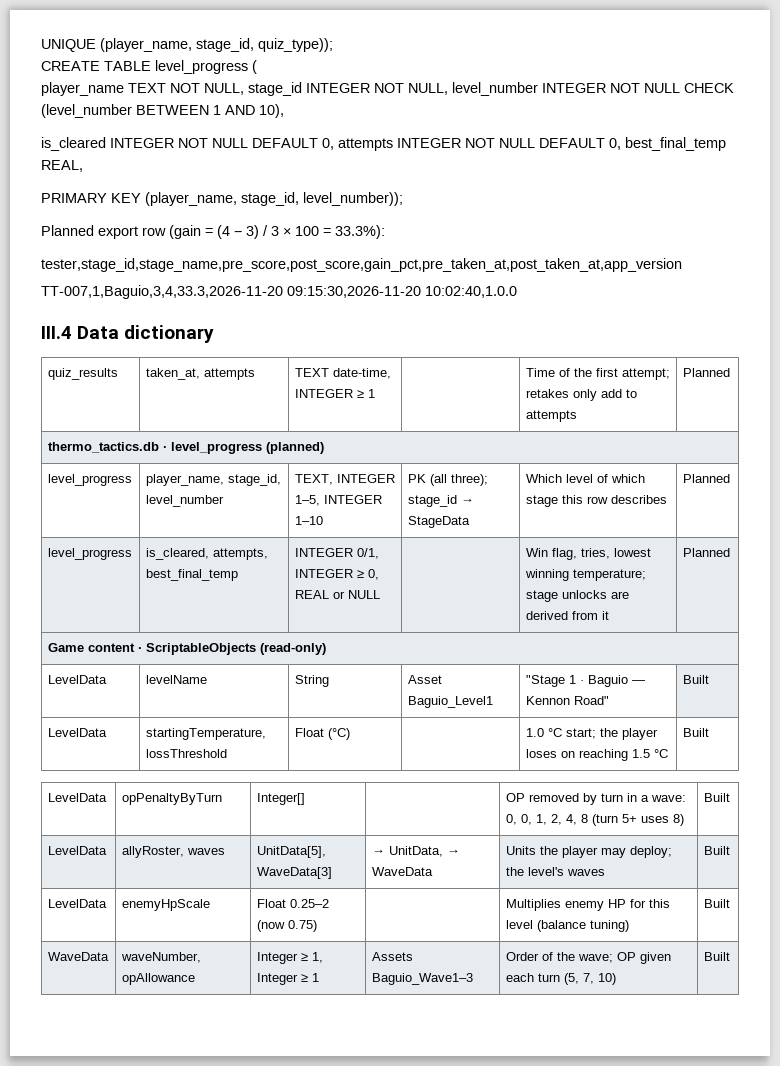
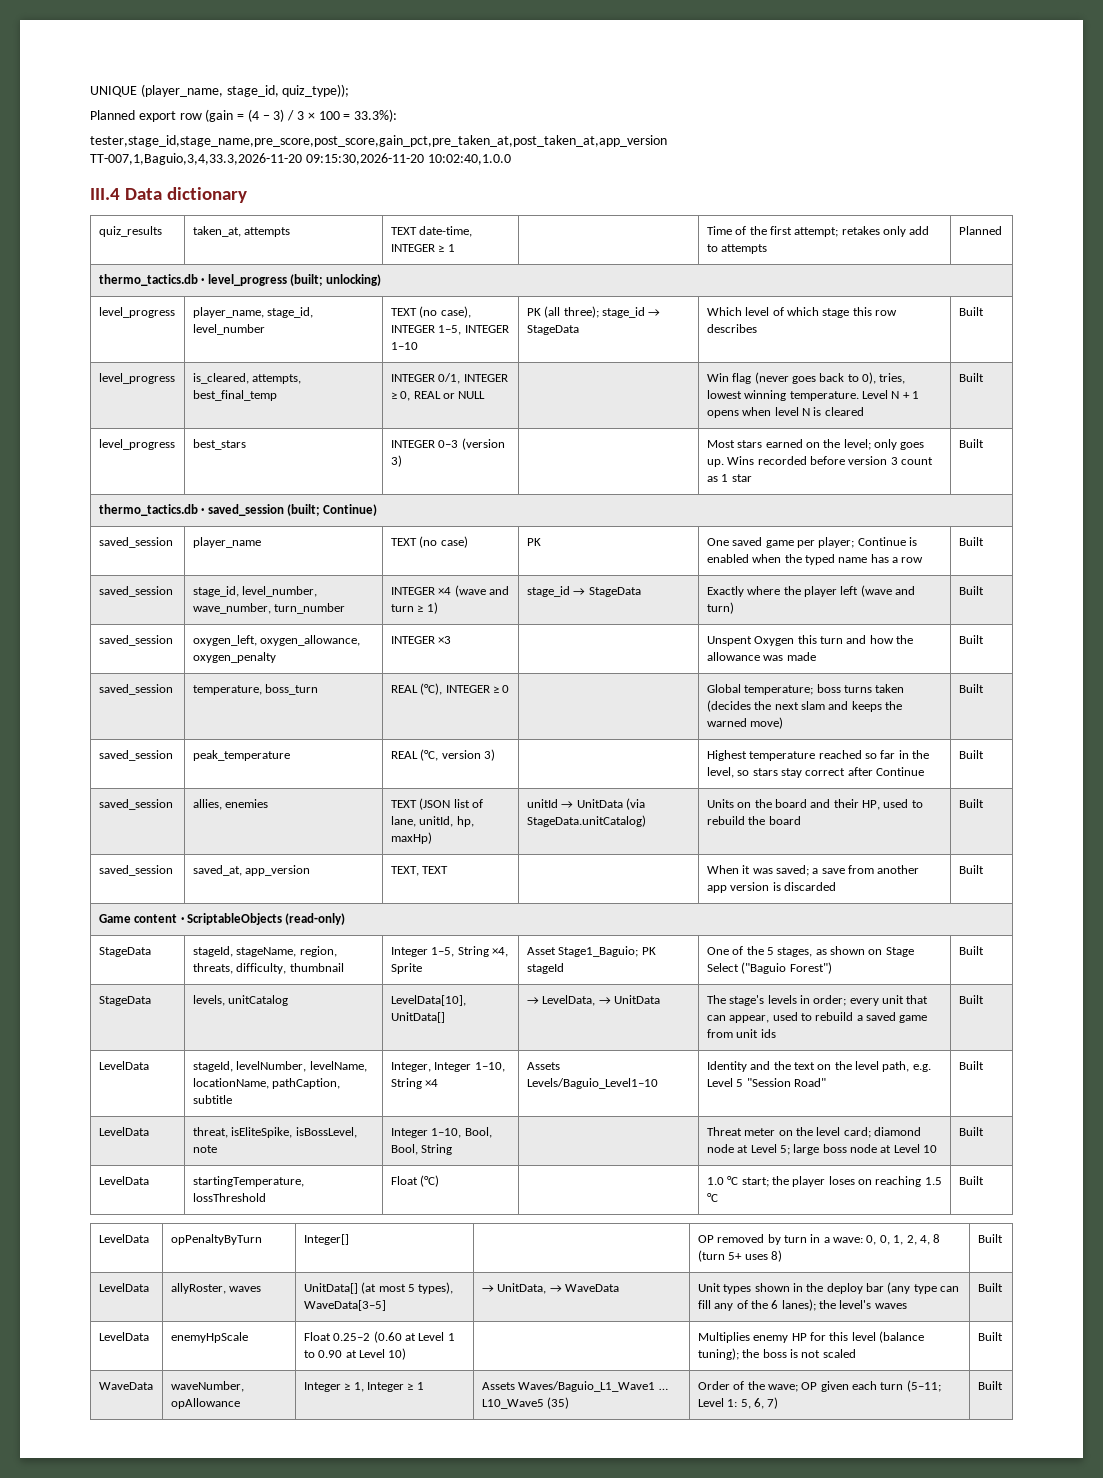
[41,60,257,74] [41,82,734,96] [41,104,284,118] [41,137,726,151] [41,160,83,172] [41,192,403,206] // CREATE TABLE level_progress ( // player_name TEXT NOT NULL, stage_id INTEGER NOT NULL, level_number INTEGER NOT NULL CHECK (level_number BETWEEN 1 AND 10), // is_cleared INTEGER NOT NULL DEFAULT 0, attempts INTEGER NOT NULL DEFAULT 0, best_final_temp REAL, // PRIMARY KEY (player_name, stage_id, level_number)); -> (350, 90) none
[265,442,324,454] (planned) -> [289,274,382,286] (built; unlocking)
[294,474,333,485] TEXT, -> [390,306,471,318] TEXT (no case),
[682,474,730,483] Planned -> [958,307,984,316] Built
[551,548,651,560] [524,569,646,581] [525,590,629,602] [525,611,609,620] [682,548,730,557] flag, tries, lowest winning temperature; stage unlocks are derived from it | Planned -> [732,372,906,384] [706,390,920,401] [706,407,864,418] [958,373,984,382] [98,439,175,450] [192,439,246,450] [390,438,505,450] [390,455,402,467] [706,439,925,450] [706,456,934,467] [706,474,752,482] [958,439,984,448] [98,504,378,516] [98,537,173,548] [192,537,261,548] [390,536,468,548] [526,538,541,546] [706,537,918,548] [706,554,924,565] [958,537,984,546] [98,586,173,597] [192,586,318,597] [192,603,346,614] [390,585,509,597] [390,602,438,614] [526,586,641,597] [706,585,916,597] [706,602,734,614] [958,586,984,595] [98,635,173,646] [192,635,361,646] [192,652,276,663] [390,636,452,644] [706,635,914,646] [706,652,816,661] [958,635,984,644] [98,684,173,695] [192,684,319,695] [390,683,510,695] [706,684,905,695] [706,700,903,712] [706,717,784,729] [958,684,984,693] [98,750,173,761] [192,750,290,761] [390,749,495,761] [706,750,930,761] [706,767,925,778] [958,750,984,759] [98,799,173,810] [192,799,269,810] [390,798,483,810] [390,816,474,827] [390,832,432,844] [526,798,645,810] [526,815,646,827] [706,799,923,810] [706,816,801,825] [958,799,984,808] [98,865,173,876] [192,865,311,876] [390,866,449,876] [706,865,920,876] [706,882,836,893] [958,865,984,874] flag (never goes back to 0), tries, lowest winning temperature. Level N + 1 opens when level N is cleared | Built // level_progress | best_stars | INTEGER 0–3 (version 3) | | Most stars earned on the level; only goes up. Wins recorded before version 3 count as 1 star | Built // thermo_tactics.db · saved_session (built; Continue) // saved_session | player_name | TEXT (no case) | PK | One saved game per player; Continue is enabled when the typed name has a row | Built // saved_session | stage_id, level_number, wave_number, turn_number | INTEGER ×4 (wave and turn ≥ 1) | stage_id → StageData | Exactly where the player left (wave and turn) | Built // saved_session | oxygen_left, oxygen_allowance, oxygen_penalty | INTEGER ×3 | | Unspent Oxygen this turn and how the allowance was made | Built // saved_session | temperature, boss_turn | REAL (°C), INTEGER ≥ 0 | | Global temperature; boss turns taken (decides the next slam and keeps the warned move) | Built // saved_session | peak_temperature | REAL (°C, version 3) | | Highest temperature reached so far in the level, so stars stay correct after Continue | Built // saved_session | allies, enemies | TEXT (JSON list of lane, unitId, hp, maxHp) | unitId → UnitData (via StageData.unitCatalog) | Units on the board and their HP, used to rebuild the board | Built // saved_session | saved_at, app_version | TEXT, TEXT | | When it was saved; a save from another app version is discarded | Built
[47,675,107,684] [145,675,207,684] [294,675,329,687] [407,675,442,684] [407,696,493,708] [525,675,645,687] [525,696,609,705] LevelData | levelName | String | Asset Baguio_Level1 | "Stage 1 · Baguio — Kennon Road" -> [98,947,151,957] [192,946,337,957] [192,963,344,974] [390,946,508,957] [390,963,422,974] [526,946,656,957] [526,963,564,974] [706,946,914,957] [706,962,832,974] [958,946,984,955] [98,996,151,1006] [192,995,289,1006] [390,995,466,1006] [390,1012,445,1023] [526,995,660,1006] [706,995,929,1006] [706,1012,928,1023] [706,1029,776,1038] [958,995,984,1004] [98,1061,149,1070] [192,1061,367,1072] [192,1078,341,1089] [192,1095,232,1104] [390,1062,505,1072] [390,1078,439,1089] [526,1062,560,1070] [526,1078,658,1089] [706,1061,931,1072] [706,1078,826,1087] [958,1061,984,1070] [98,1127,149,1136] [192,1127,357,1138] [192,1145,217,1153] [390,1127,492,1138] [390,1144,453,1155] [706,1127,922,1138] [706,1144,938,1155] StageData | stageId, stageName, region, threats, difficulty, thumbnail | Integer 1–5, String ×4, Sprite | Asset Stage1_Baguio; PK stageId | One of the 5 stages, as shown on Stage Select ("Baguio Forest") | Built // StageData | levels, unitCatalog | LevelData[10], UnitData[] | → LevelData, → UnitData | The stage's levels in order; every unit that can appear, used to rebuild a saved game from unit ids | Built // LevelData | stageId, levelNumber, levelName, locationName, pathCaption, subtitle | Integer, Integer 1–10, String ×4 | Assets Levels/Baguio_Level1–10 | Identity and the text on the level path, e.g. Level 5 "Session Road" | Built // LevelData | threat, isEliteSpike, isBossLevel, note | Integer 1–10, Bool, Bool, String | | Threat meter on the level card; diamond node at Level 5; large boss node at Level 10
[256,846,326,858] [256,867,332,879] [371,846,460,857] [371,867,433,876] [505,846,672,858] UnitData[5], WaveData[3] | → UnitData, → WaveData | Units the player may deploy; -> [303,1282,454,1294] [303,1300,386,1311] [481,1283,619,1294] [697,1282,960,1294] [697,1299,816,1311] UnitData[] (at most 5 types), WaveData[3–5] | → UnitData, → WaveData | Unit types shown in the deploy bar (any type can fill any of the 6 lanes);
[256,920,317,932] (now 0.75) -> [373,1331,455,1343] [303,1348,407,1360] (0.60 at Level 1 to 0.90 at Level 10)
[589,920,629,932] tuning) -> [697,1348,856,1360] tuning); the boss is not scaled
[371,973,473,985] Baguio_Wave1–3 -> [518,1381,668,1392] [481,1397,570,1409] Waves/Baguio_L1_Wave1 … L10_Wave5 (35)
[563,973,616,985] (5, 7, 10) -> [906,1380,941,1392] [697,1397,779,1409] (5–11; Level 1: 5, 6, 7)

